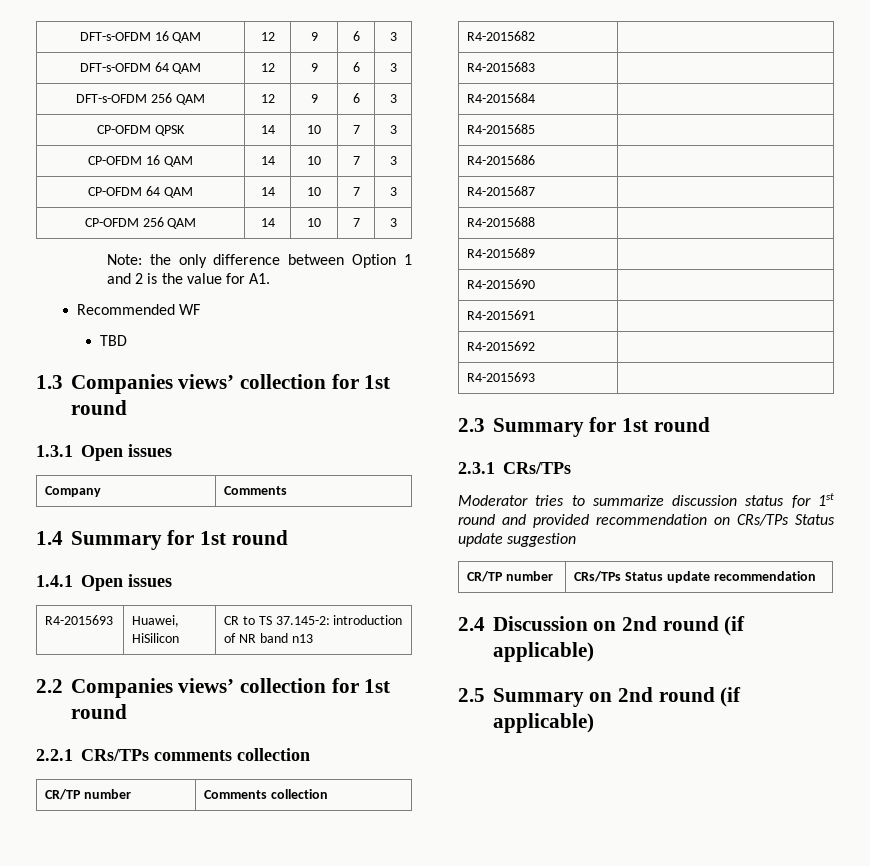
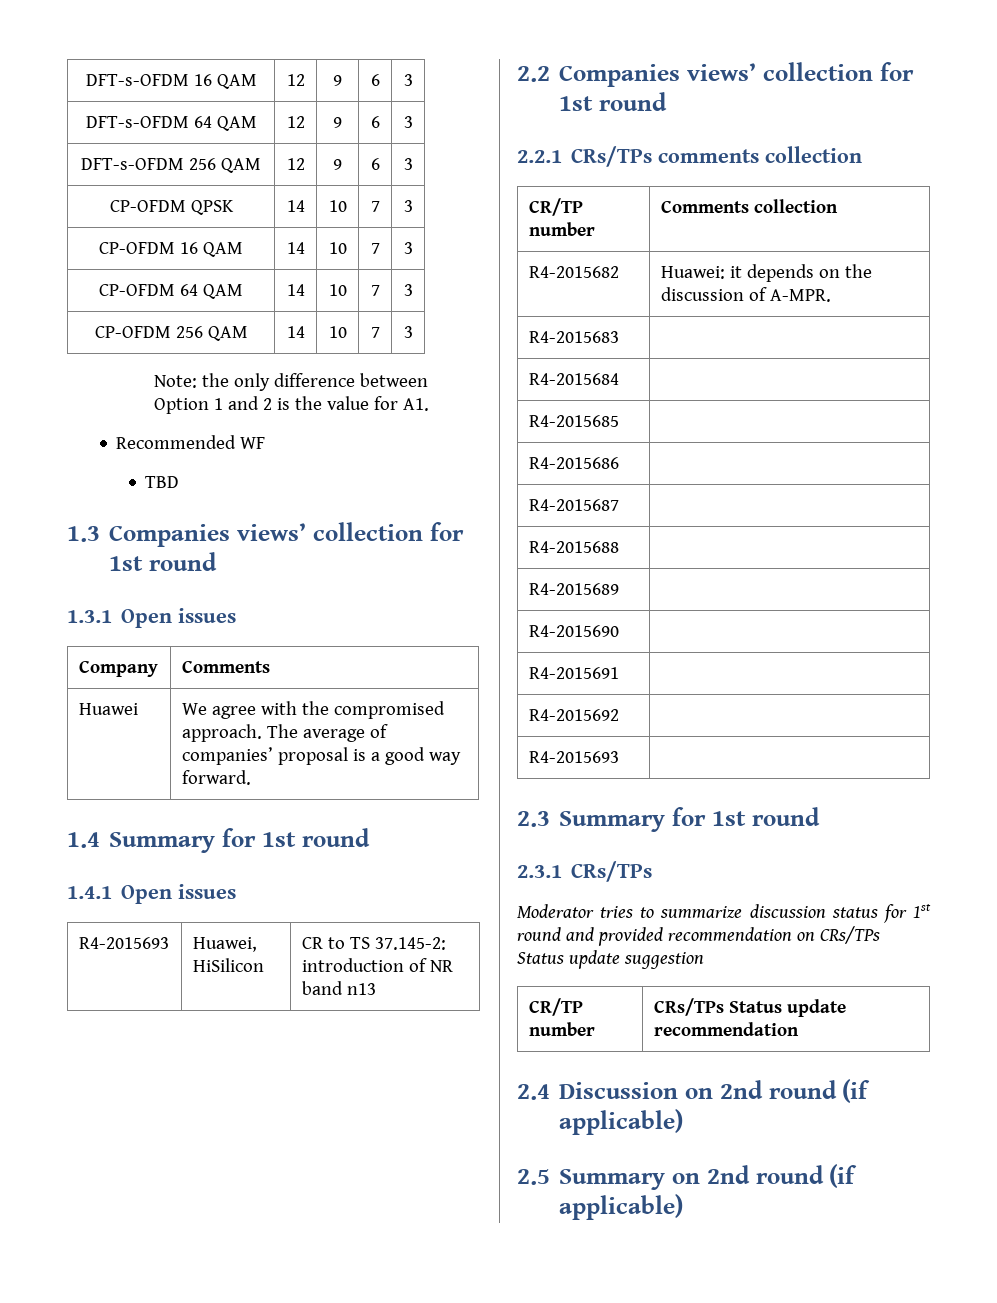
(288, 490) none -> [78,703,138,715] [181,701,445,719] [181,724,388,742] [181,747,461,765] [181,770,251,785] // Huawei | We agree with the compromised approach. The average of companies’ proposal is a good way forward.
(536, 36) none -> [660,264,872,282] [660,287,831,302] Huawei: it depends on the discussion of A-MPR.

